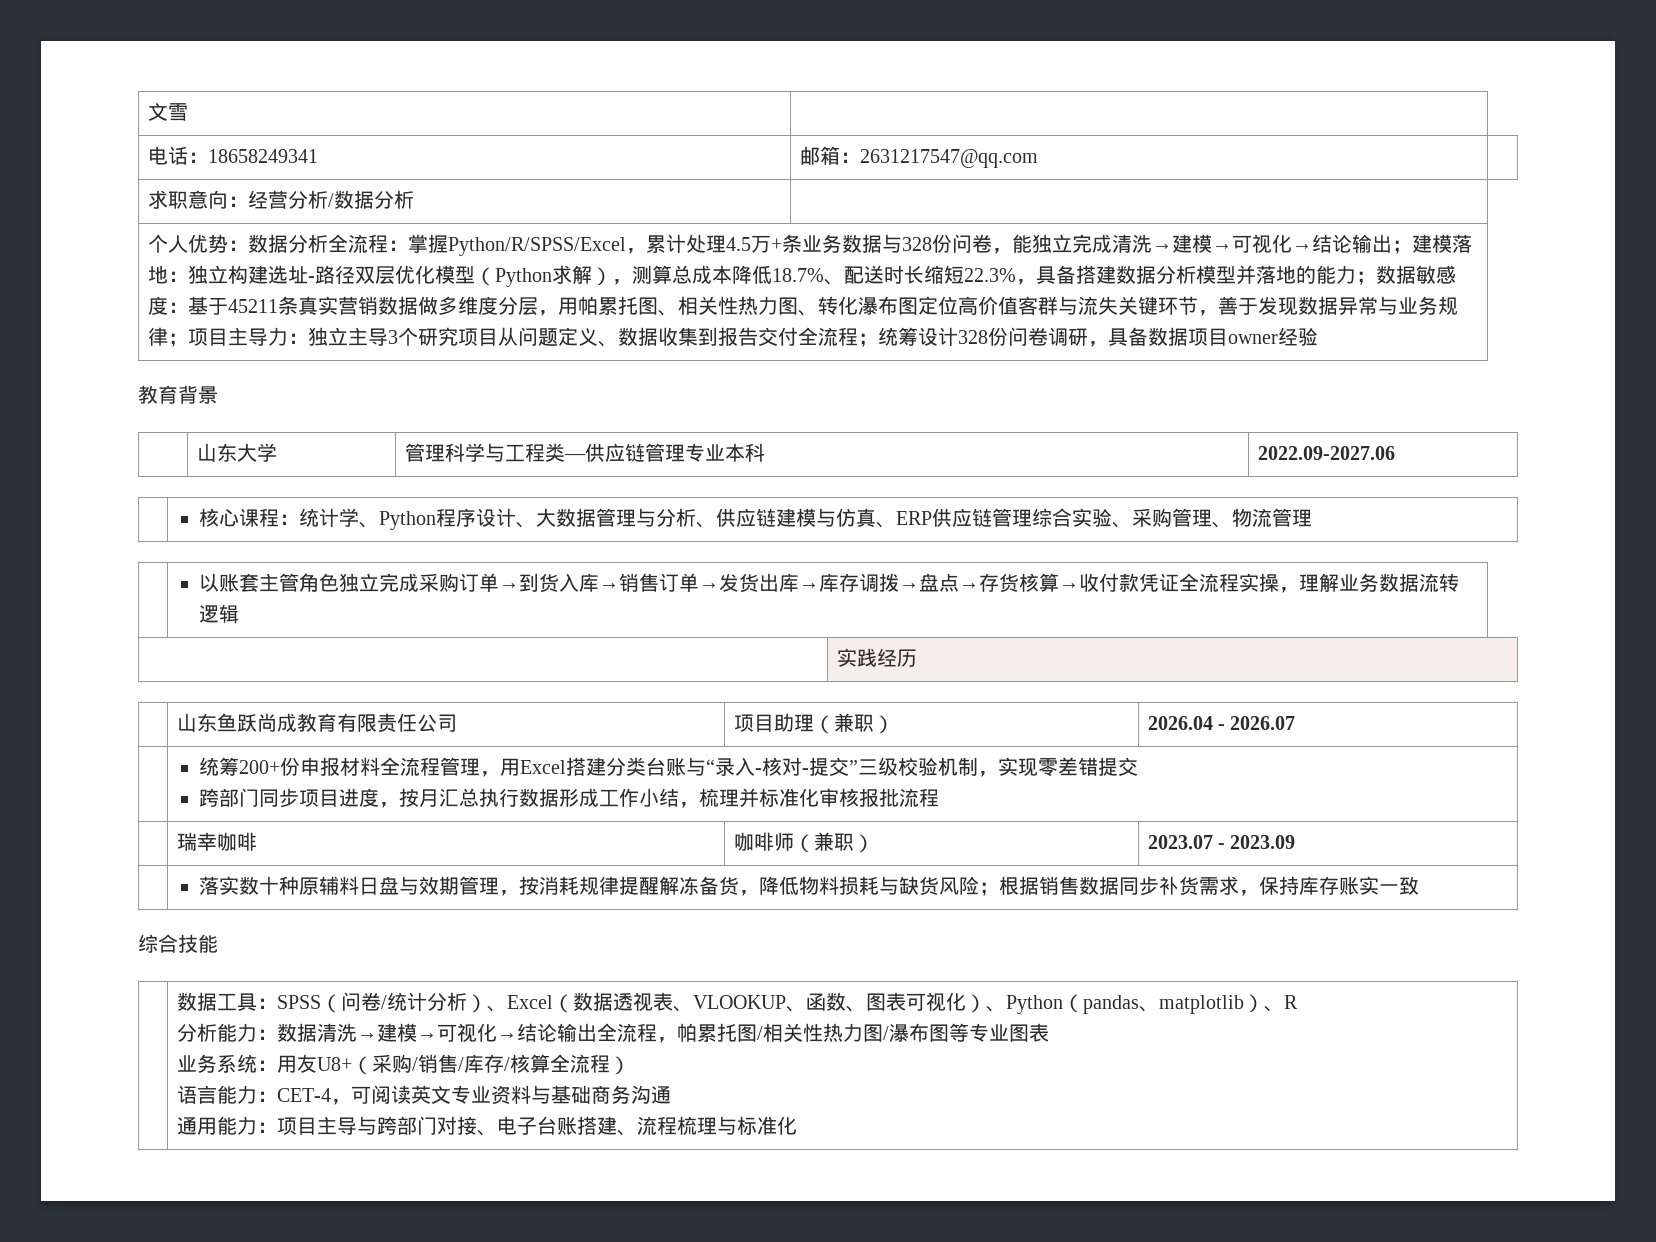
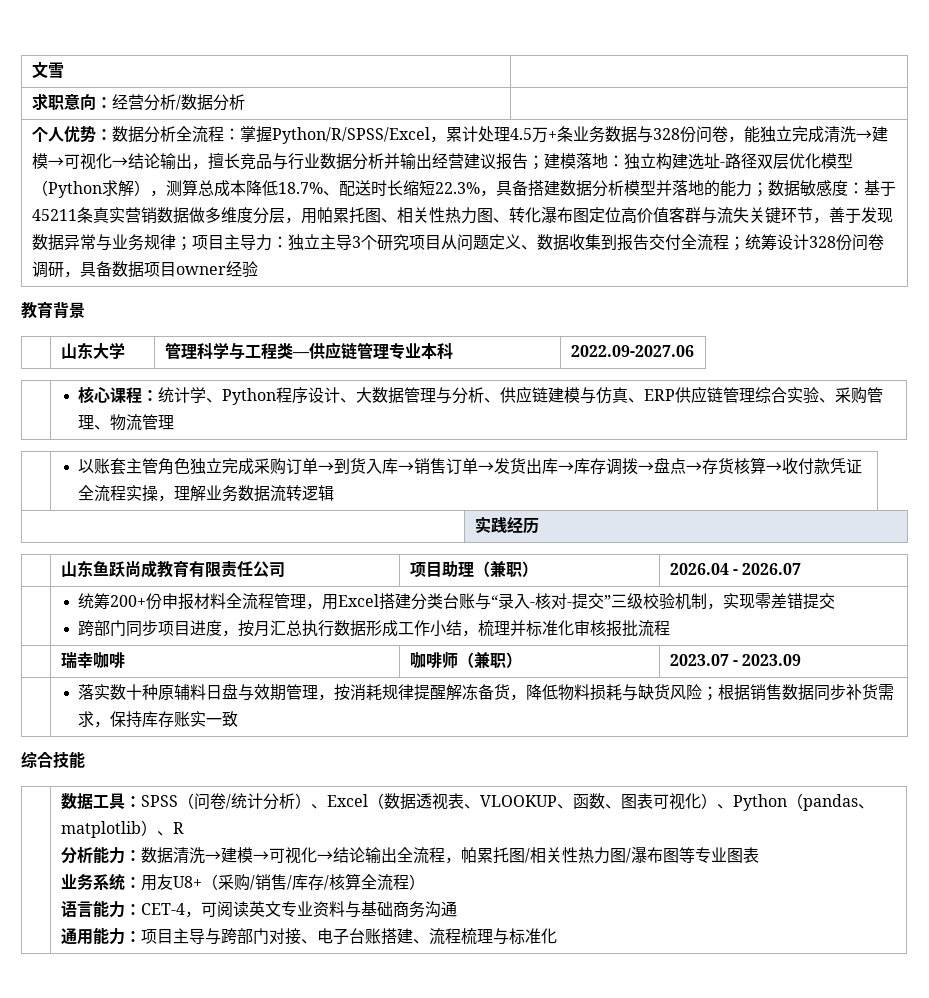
[147,146,318,165] [799,146,1038,168] // 电话：18658249341 | 邮箱：2631217547@qq.com | -> (64, 70) none
(1392, 243) none -> [191,153,528,170] ，擅长竞品与行业数据分析并输出经营建议报告

